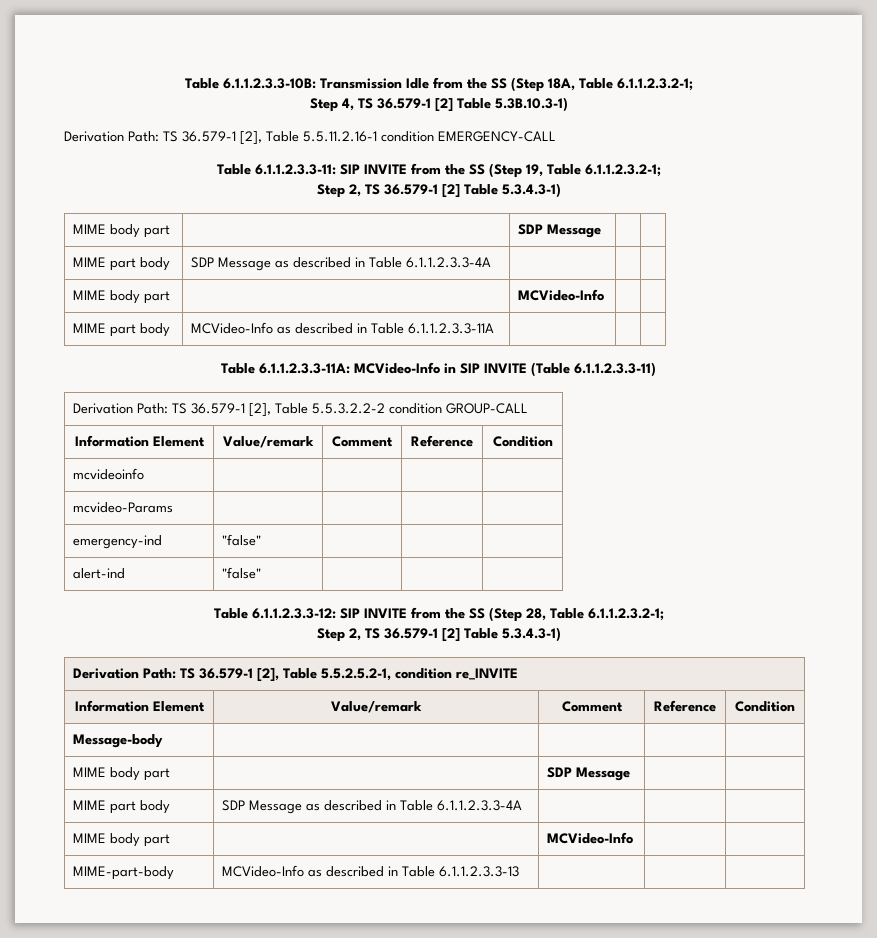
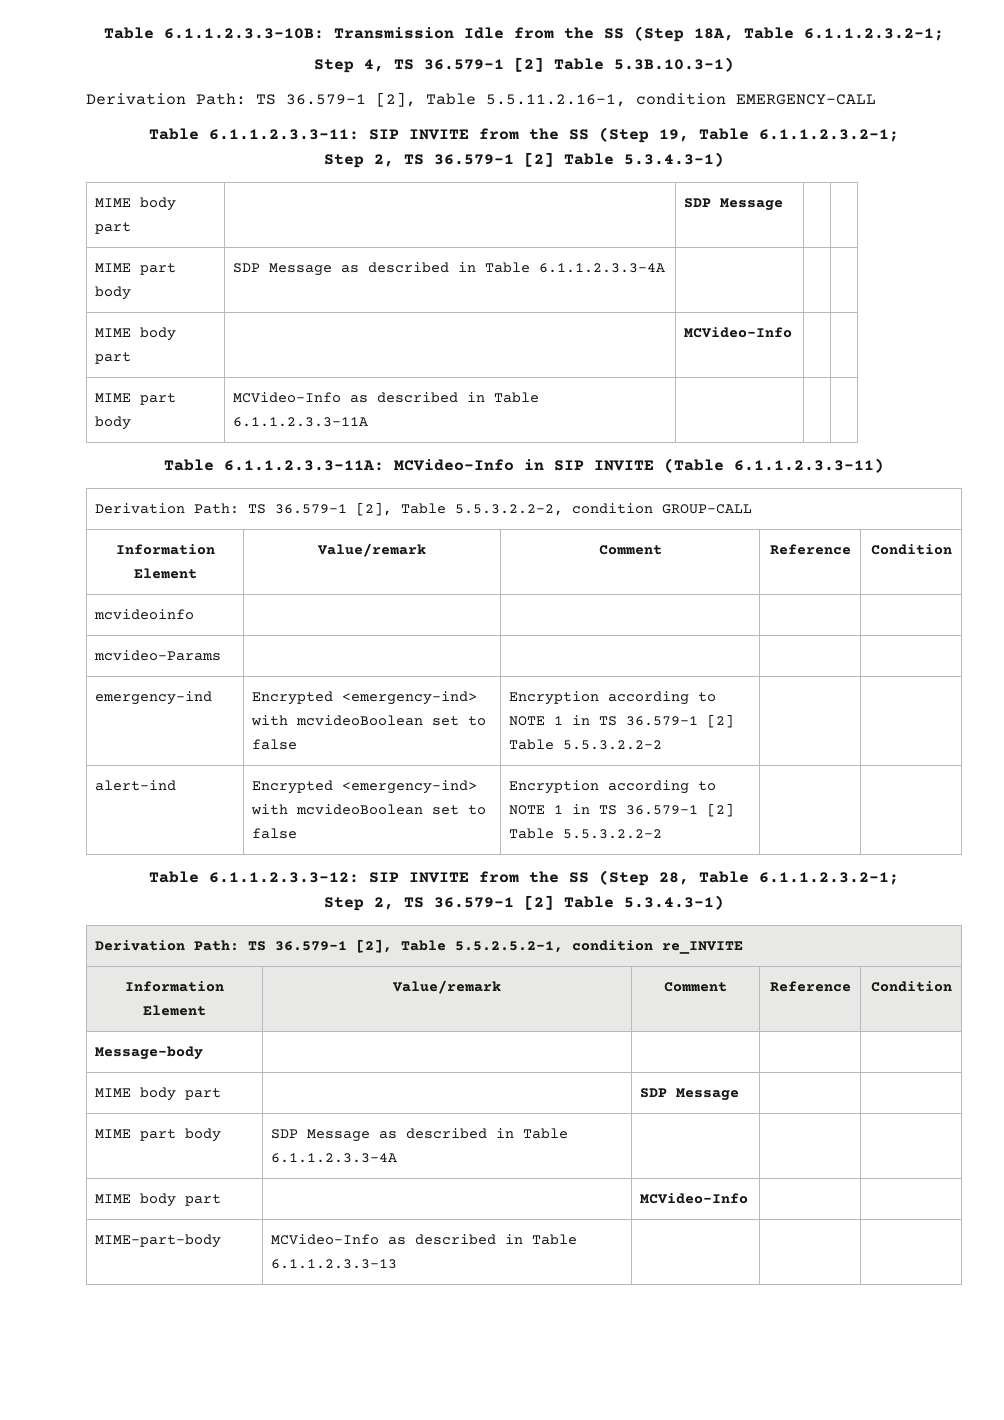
[303,131,377,142] 5.5.11.2.16-1 -> [486,94,626,107] 5.5.11.2.16-1,
[312,403,386,414] 5.5.3.2.2-2 -> [455,504,564,516] 5.5.3.2.2-2,
[222,534,262,546] [73,568,126,579] [222,567,262,579] "false" | | | // alert-ind | "false" | -> [252,691,478,705] [251,715,487,726] [252,739,298,750] [509,691,717,705] [509,714,735,728] [509,739,663,750] [95,780,177,791] [252,780,478,794] [251,804,487,815] [252,828,298,839] [509,780,717,794] [509,803,735,817] [509,828,663,839] Encrypted <emergency-ind> with mcvideoBoolean set to false | Encryption according to NOTE 1 in TS 36.579-1 [2] Table 5.5.3.2.2-2 | | // alert-ind | Encrypted <emergency-ind> with mcvideoBoolean set to false | Encryption according to NOTE 1 in TS 36.579-1 [2] Table 5.5.3.2.2-2

